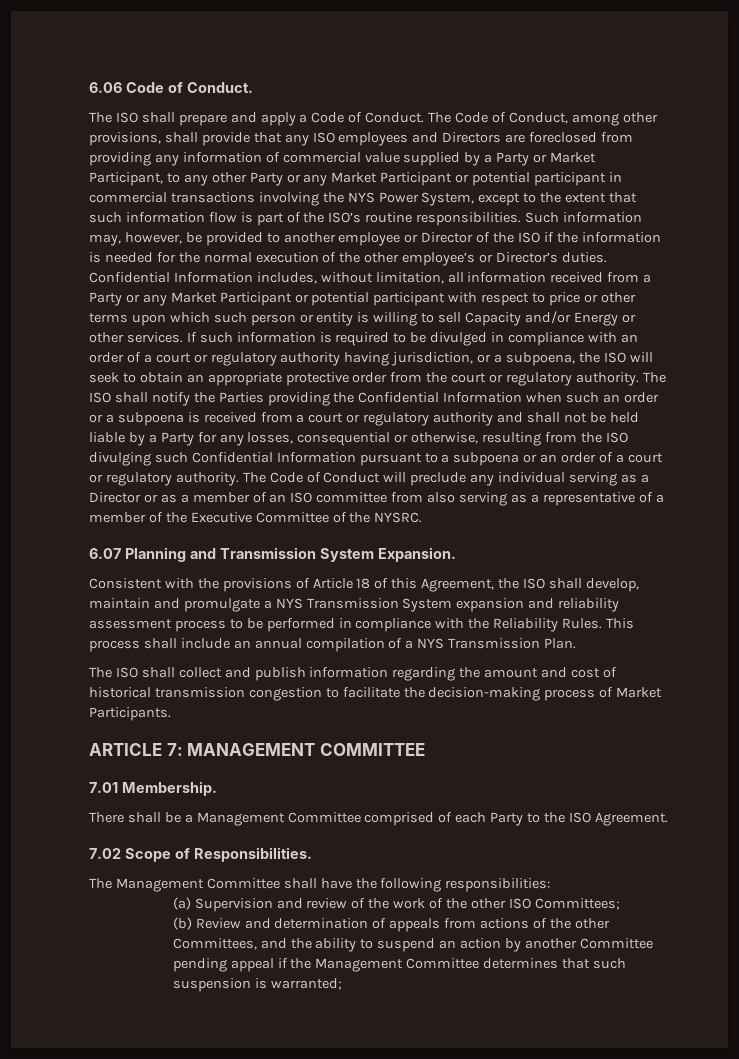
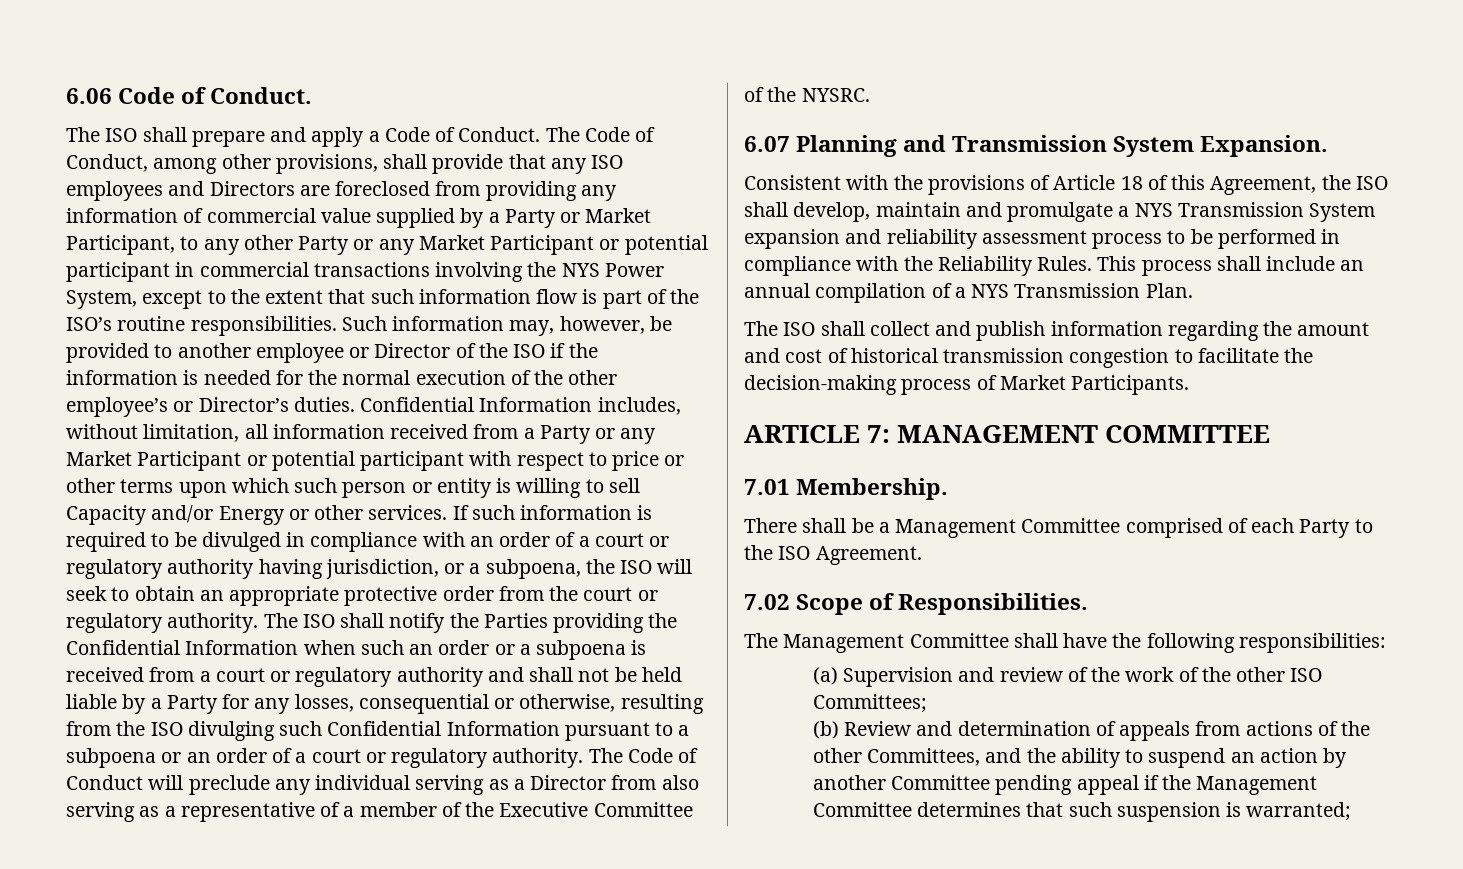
[143,492,388,503] or as a member of an ISO committee -> (607, 782) none

